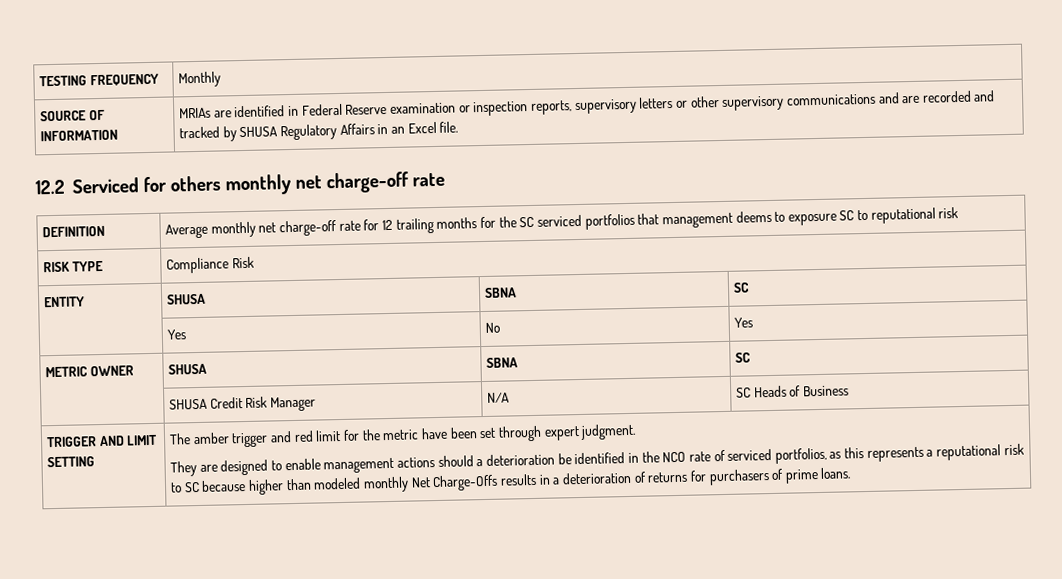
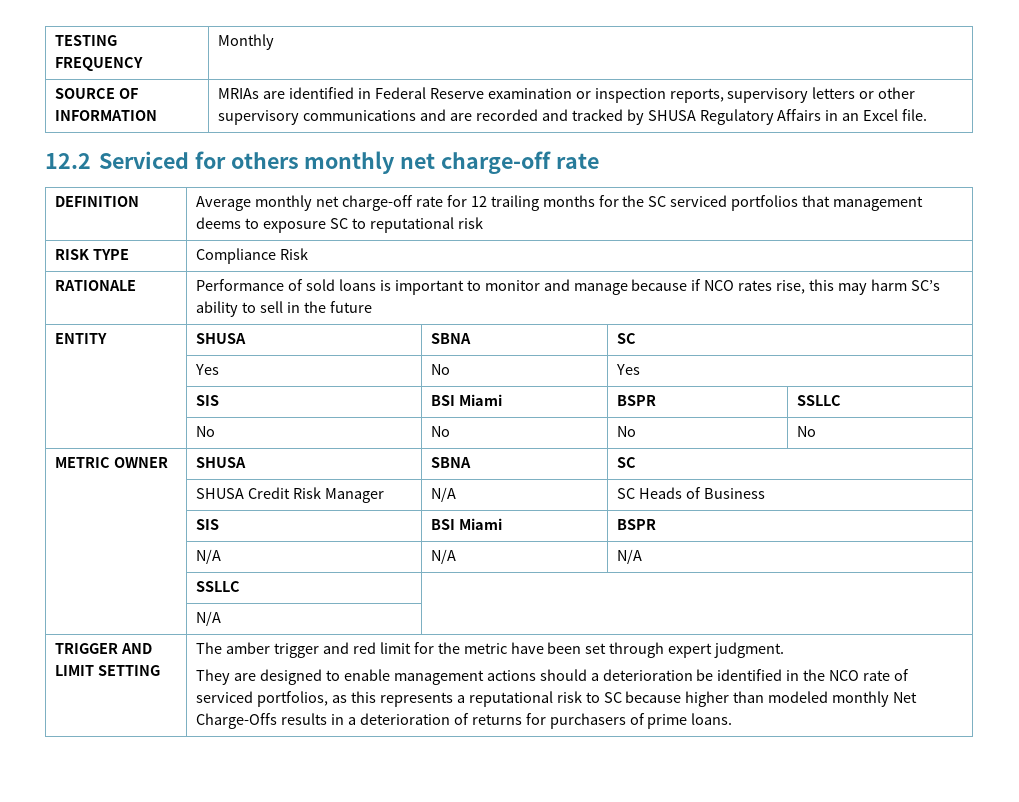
(255, 262) none -> [55,280,137,291] [196,279,940,295] [196,301,372,317] // RATIONALE | Performance of sold loans is important to monitor and manage because if NCO rates rise, this may harm SC’s ability to sell in the future
(754, 322) none -> [196,395,220,406] [431,394,503,406] [617,395,657,406] [797,395,842,406] [196,426,216,437] [431,426,451,437] [617,426,637,437] [797,426,817,437] // | SIS | BSI Miami | BSPR | SSLLC // | No | No | No | No
(850, 391) none -> [196,519,220,530] [431,518,503,530] [617,519,657,530] [196,549,222,564] [431,549,457,564] [617,549,643,564] [196,581,241,592] [196,611,222,626] // | SIS | BSI Miami | BSPR // | N/A | N/A | N/A // | SSLLC | // | N/A |

